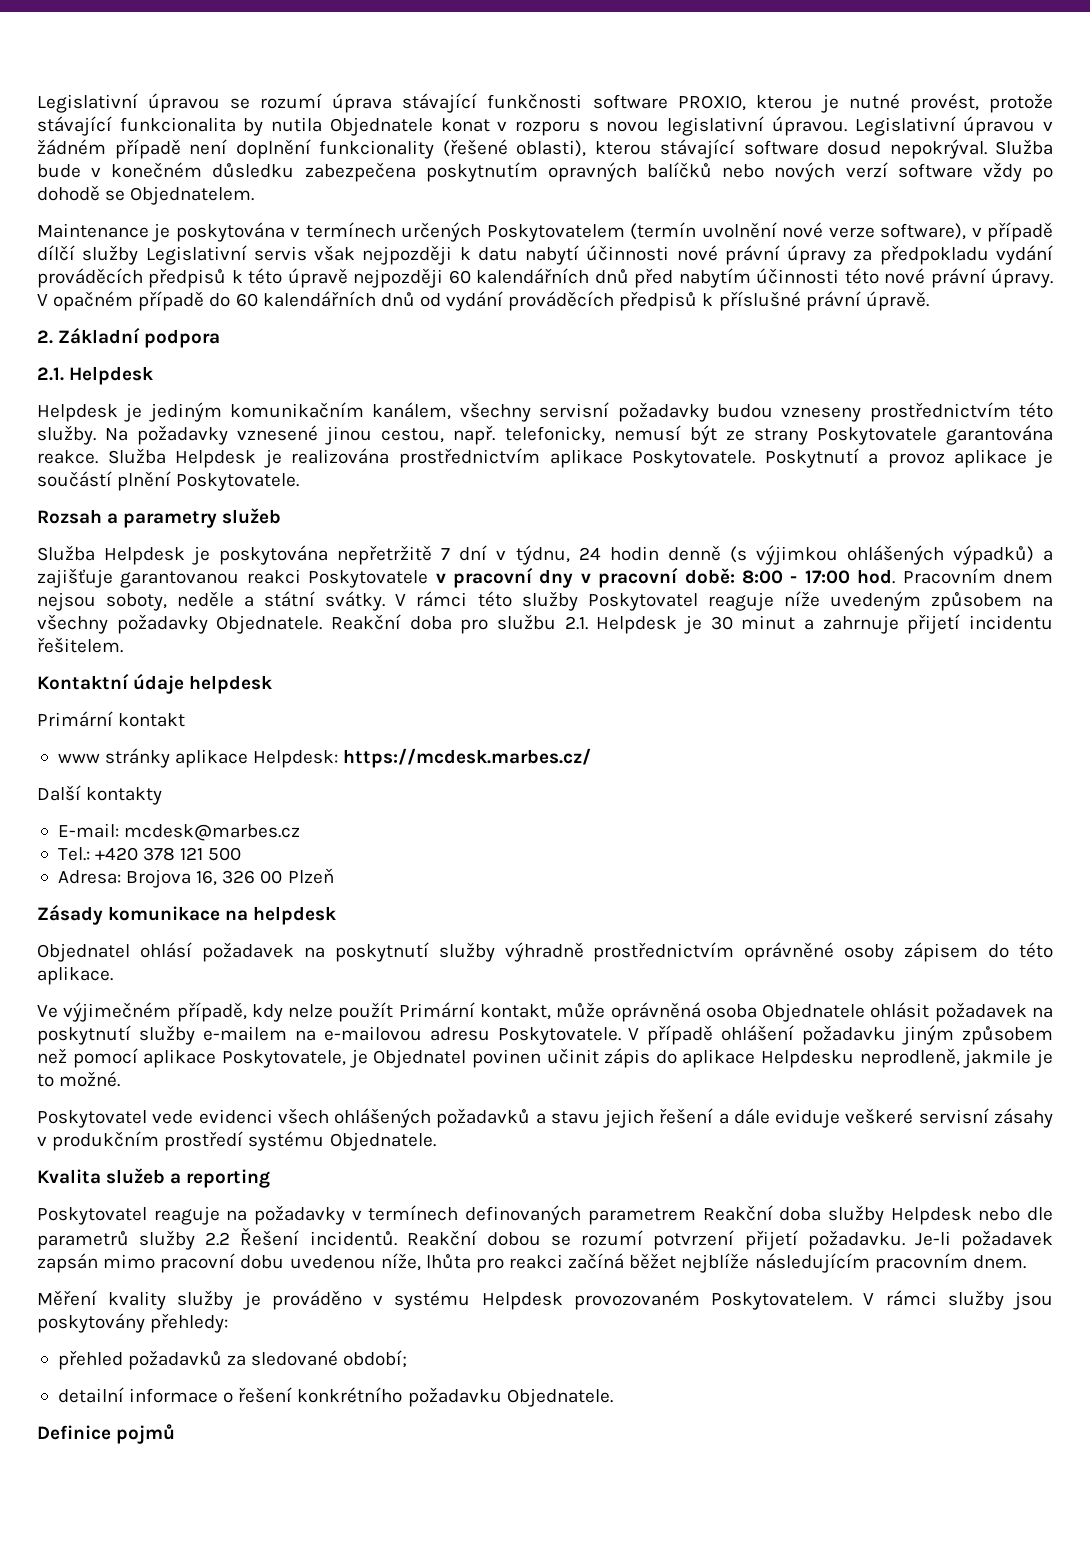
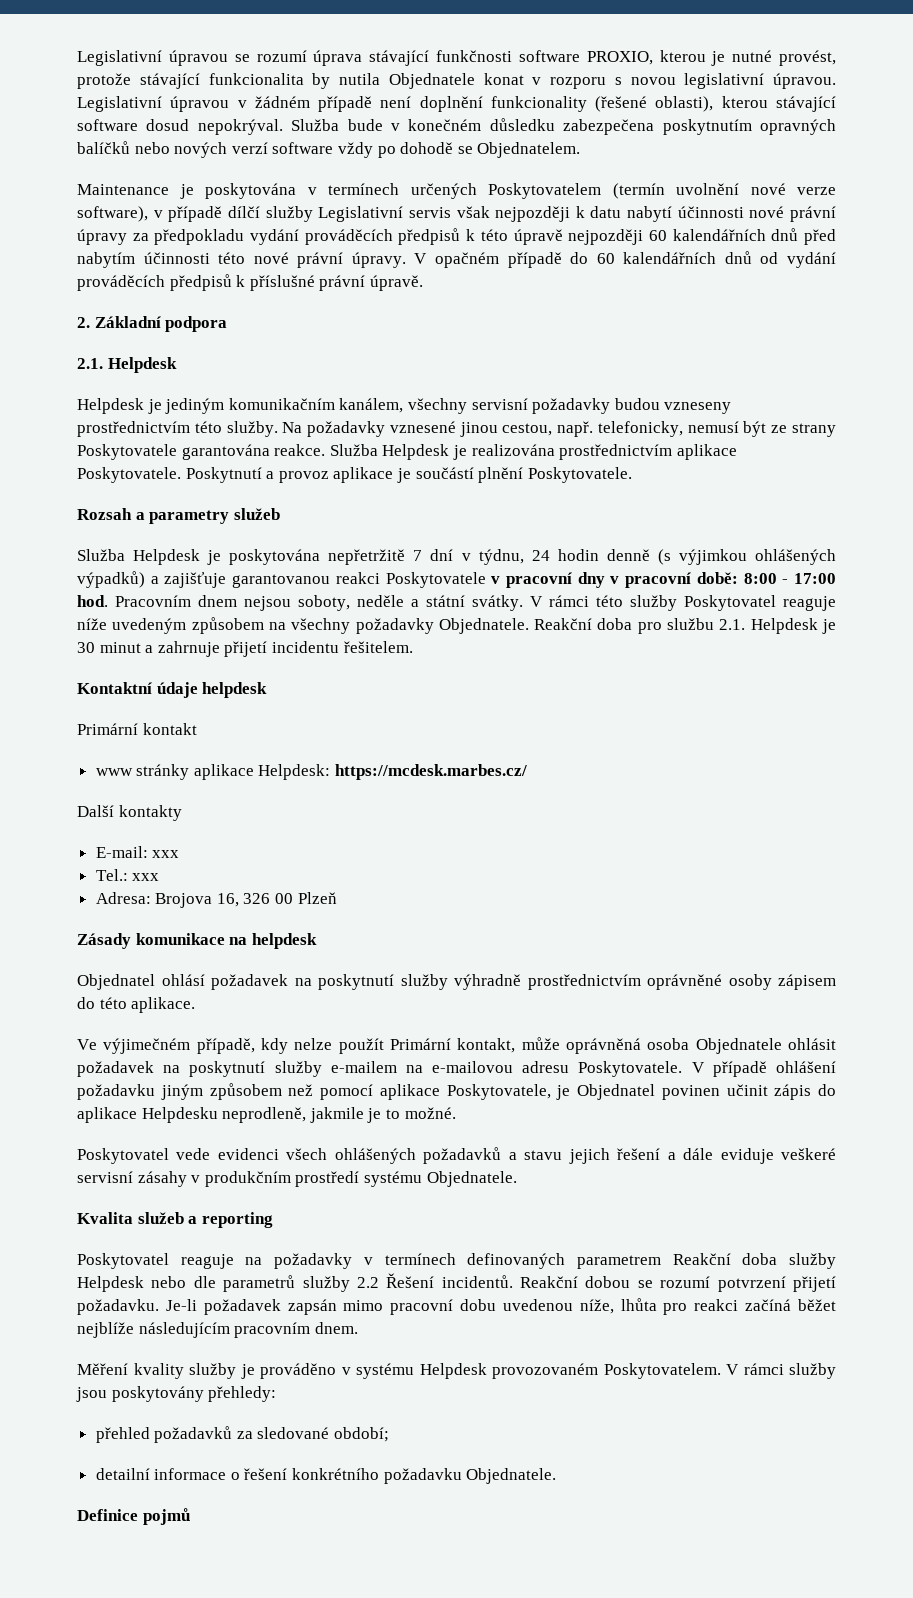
[124,824,301,841] mcdesk@marbes.cz -> [152,850,180,858] xxx
[95,847,242,861] +420 378 121 500 -> [132,873,160,881] xxx

